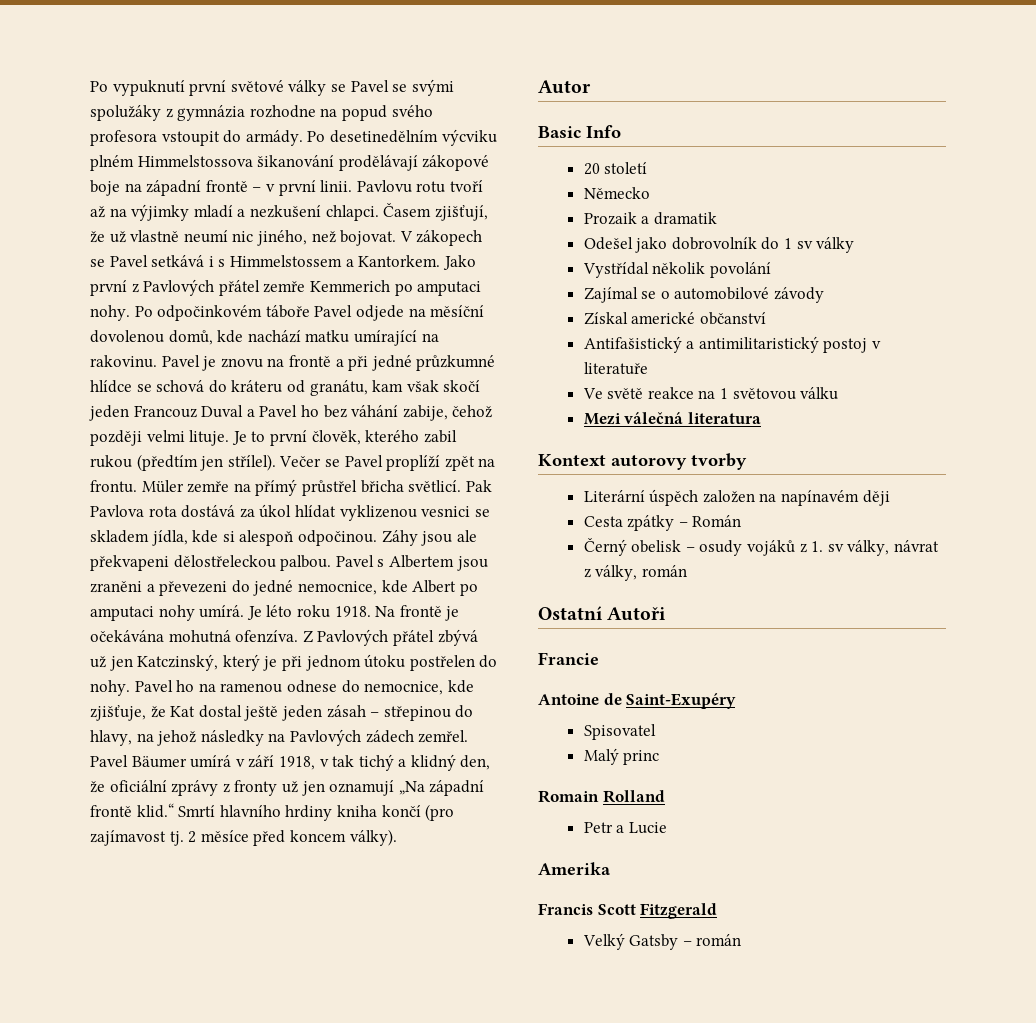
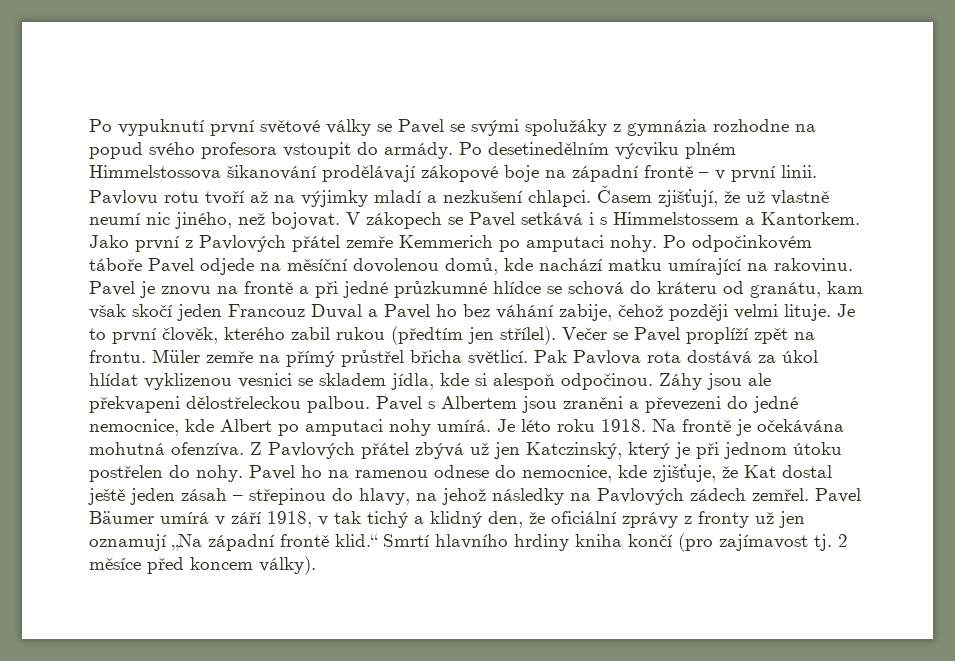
[538,80,591,94] [538,125,621,138] [583,162,648,175] [583,187,650,199] [583,212,717,225] [583,237,855,253] [582,262,771,278] [583,287,824,303] [583,312,766,325] [583,336,881,353] [583,362,648,375] [582,387,839,400] [583,412,761,425] [538,453,747,470] [583,489,890,506] [583,515,742,531] [583,538,939,556] [583,565,687,581] [538,606,667,621] [538,652,599,665] [538,693,737,709] [583,724,656,740] [583,748,660,765] [538,790,665,803] [583,822,667,834] [538,862,611,875] [538,903,718,919] [582,933,742,950] // Autor // Basic Info // 20 století // Německo // Prozaik a dramatik // Odešel jako dobrovolník do 1 sv války // Vystřídal několik povolání // Zajímal se o automobilové závody // Získal americké občanství // Antifašistický a antimilitaristický postoj v literatuře // Ve světě reakce na 1 světovou válku // Mezi válečná literatura // Kontext autorovy tvorby // Literární úspěch založen na napínavém ději // Cesta zpátky – Román // Černý obelisk – osudy vojáků z 1. sv války, návrat z války, román // Ostatní Autoři // Francie // Antoine de Saint-Exupéry // Spisovatel // Malý princ // Romain Rolland // Petr a Lucie // Amerika // Francis Scott Fitzgerald // Velký Gatsby – román -> (316, 565) none

